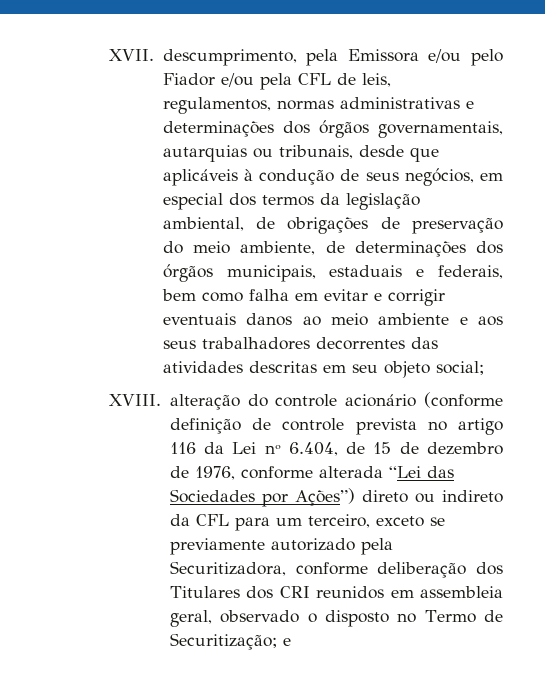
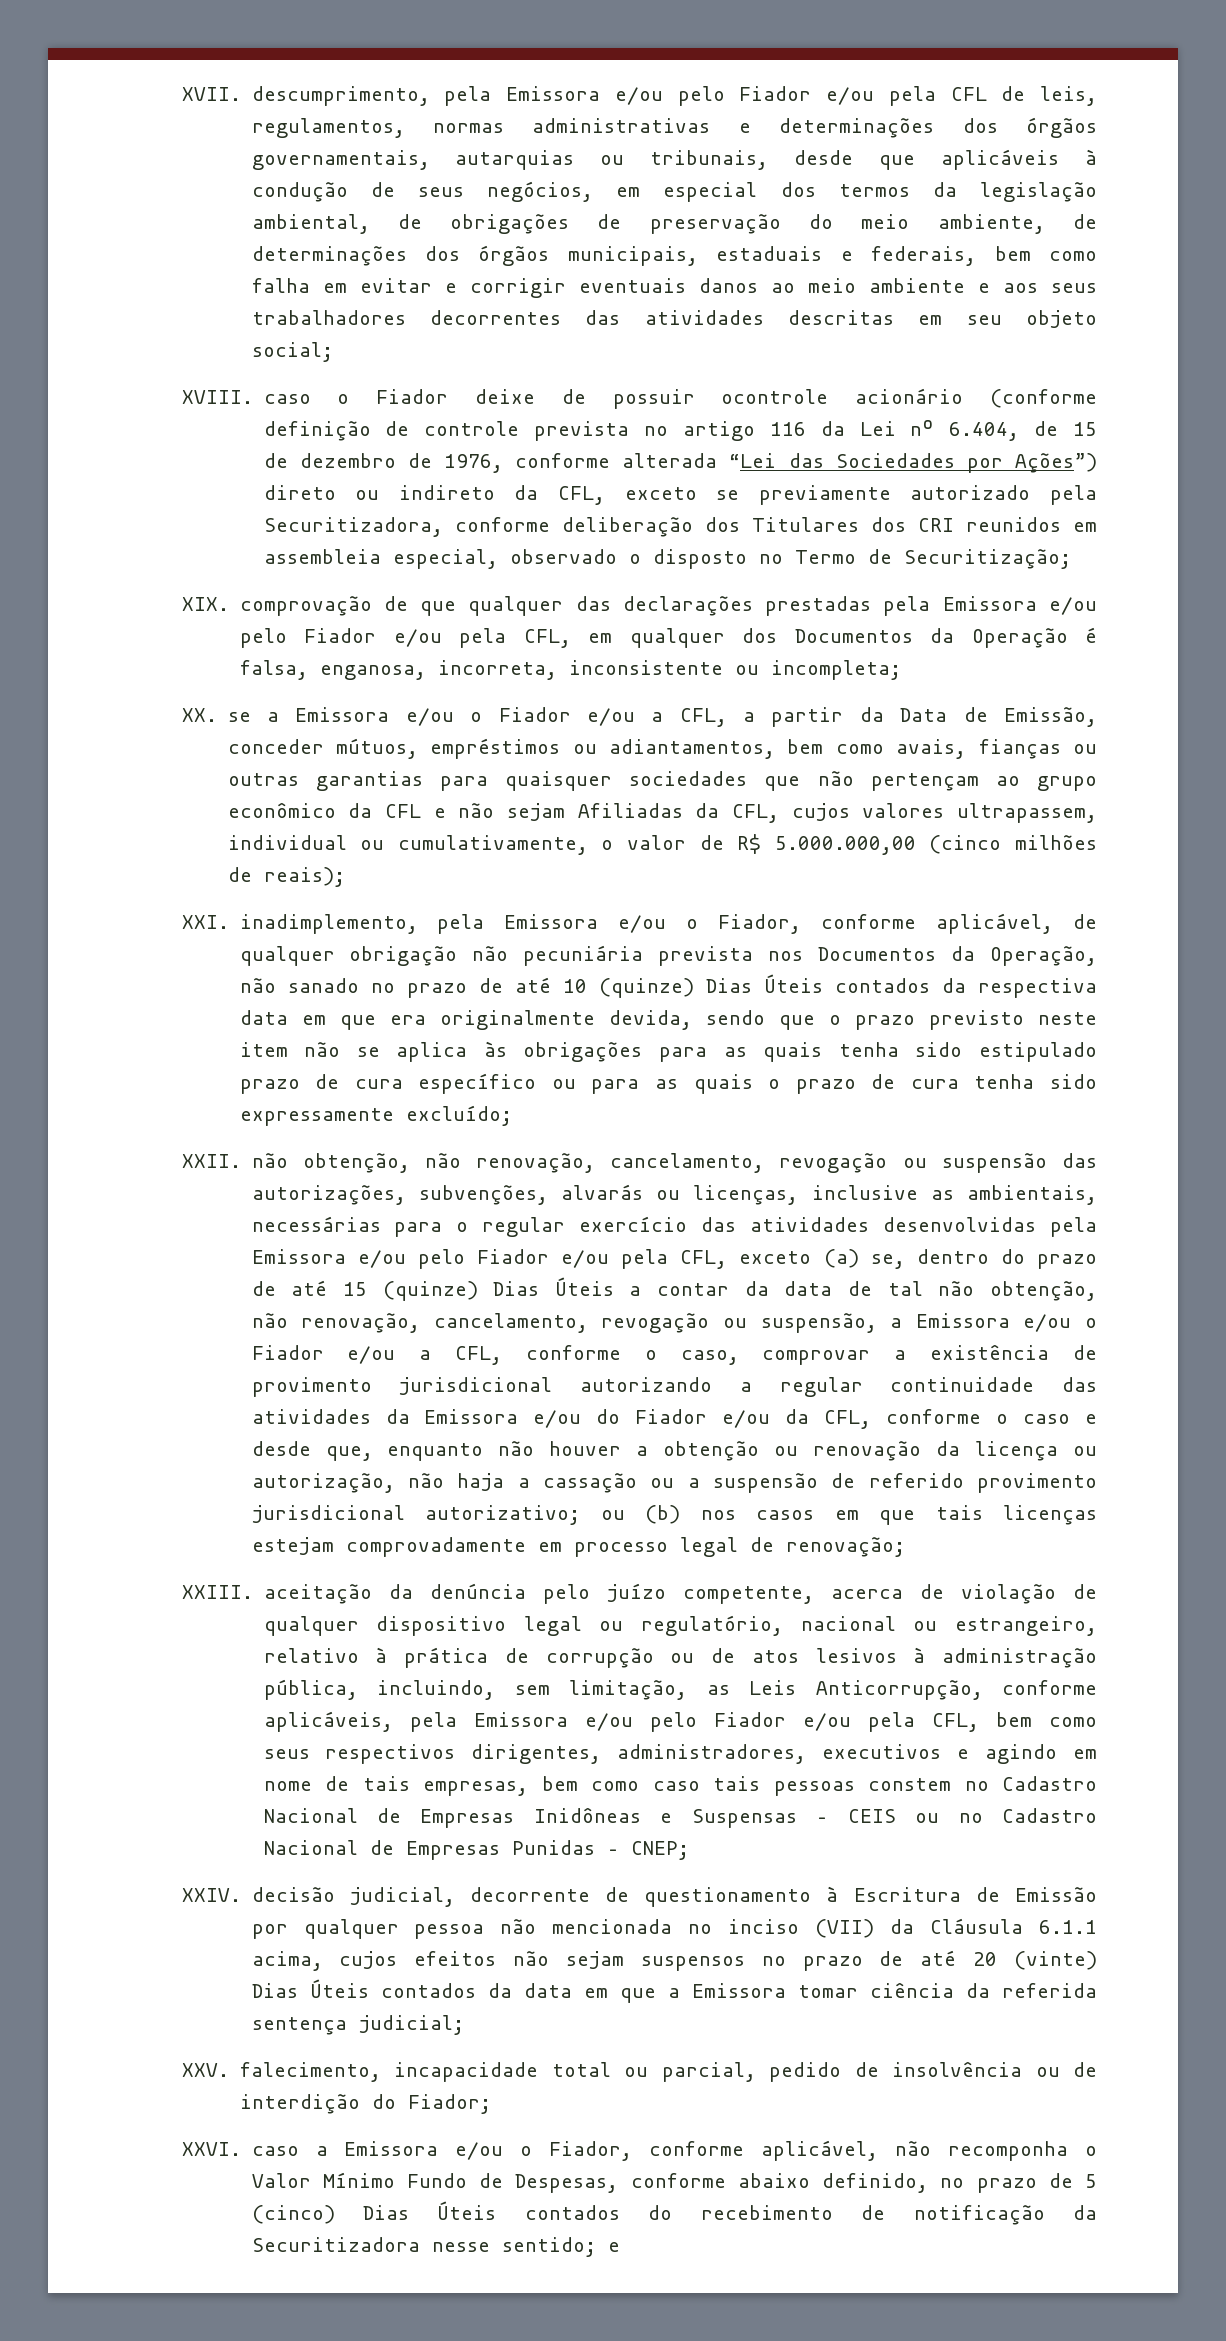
[169,394,338,410] alteração do controle -> [263,389,829,409] caso o Fiador deixe de possuir ocontrole
[195,514,370,531] CFL para um terceiro, -> [557,486,605,505] CFL,
[169,610,212,627] geral, -> [392,549,498,569] especial,
(277, 641) none -> [182,596,1098,616] [239,627,1097,648] [239,660,901,680] [182,707,1097,727] [227,738,1097,759] [227,771,1098,791] [227,803,1098,823] [227,834,1097,855] [227,867,345,887] [182,913,1098,934] [239,945,1098,966] [239,974,1097,998] [239,1010,1098,1030] [239,1041,1097,1062] [239,1073,1097,1094] [239,1105,512,1126] [182,1153,1098,1173] [251,1184,1097,1205] [251,1216,1098,1237] [251,1249,1097,1269] [251,1277,1097,1301] [251,1313,1097,1333] [251,1345,1097,1365] [251,1377,1097,1397] [251,1409,1098,1429] [251,1441,1097,1461] [251,1473,1097,1493] [251,1505,1097,1525] [251,1537,905,1557] [182,1583,1097,1604] [263,1615,1097,1636] [263,1647,1097,1668] [263,1679,1097,1700] [263,1711,1098,1732] [263,1744,1098,1764] [263,1776,1097,1796] [263,1808,1097,1828] [263,1840,689,1860] [182,1886,1098,1907] [251,1918,1097,1939] [251,1950,1097,1971] [251,1979,1097,2003] [251,2015,464,2035] [182,2062,1097,2082] [239,2094,491,2114] [182,2140,1097,2161] [251,2172,1097,2193] [251,2201,1098,2225] [251,2237,596,2257] // XIX. comprovação de que qualquer das declarações prestadas pela Emissora e/ou pelo Fiador e/ou pela CFL, em qualquer dos Documentos da Operação é falsa, enganosa, incorreta, inconsistente ou incompleta; // XX. se a Emissora e/ou o Fiador e/ou a CFL, a partir da Data de Emissão, conceder mútuos, empréstimos ou adiantamentos, bem como avais, fianças ou outras garantias para quaisquer sociedades que não pertençam ao grupo econômico da CFL e não sejam Afiliadas da CFL, cujos valores ultrapassem, individual ou cumulativamente, o valor de R$ 5.000.000,00 (cinco milhões de reais); // XXI. inadimplemento, pela Emissora e/ou o Fiador, conforme aplicável, de qualquer obrigação não pecuniária prevista nos Documentos da Operação, não sanado no prazo de até 10 (quinze) Dias Úteis contados da respectiva data em que era originalmente devida, sendo que o prazo previsto neste item não se aplica às obrigações para as quais tenha sido estipulado prazo de cura específico ou para as quais o prazo de cura tenha sido expressamente excluído; // XXII. não obtenção, não renovação, cancelamento, revogação ou suspensão das autorizações, subvenções, alvarás ou licenças, inclusive as ambientais, necessárias para o regular exercício das atividades desenvolvidas pela Emissora e/ou pelo Fiador e/ou pela CFL, exceto (a) se, dentro do prazo de até 15 (quinze) Dias Úteis a contar da data de tal não obtenção, não renovação, cancelamento, revogação ou suspensão, a Emissora e/ou o Fiador e/ou a CFL, conforme o caso, comprovar a existência de provimento jurisdicional autorizando a regular continuidade das atividades da Emissora e/ou do Fiador e/ou da CFL, conforme o caso e desde que, enquanto não houver a obtenção ou renovação da licença ou autorização, não haja a cassação ou a suspensão de referido provimento jurisdicional autorizativo; ou (b) nos casos em que tais licenças estejam comprovadamente em processo legal de renovação; // XXIII. aceitação da denúncia pelo juízo competente, acerca de violação de qualquer dispositivo legal ou regulatório, nacional ou estrangeiro, relativo à prática de corrupção ou de atos lesivos à administração pública, incluindo, sem limitação, as Leis Anticorrupção, conforme aplicáveis, pela Emissora e/ou pelo Fiador e/ou pela CFL, bem como seus respectivos dirigentes, administradores, executivos e agindo em nome de tais empresas, bem como caso tais pessoas constem no Cadastro Nacional de Empresas Inidôneas e Suspensas – CEIS ou no Cadastro Nacional de Empresas Punidas – CNEP; // XXIV. decisão judicial, decorrente de questionamento à Escritura de Emissão por qualquer pessoa não mencionada no inciso (VII) da Cláusula 6.1.1 acima, cujos efeitos não sejam suspensos no prazo de até 20 (vinte) Dias Úteis contados da data em que a Emissora tomar ciência da referida sentença judicial; // XXV. falecimento, incapacidade total ou parcial, pedido de insolvência ou de interdição do Fiador; // XXVI. caso a Emissora e/ou o Fiador, conforme aplicável, não recomponha o Valor Mínimo Fundo de Despesas, conforme abaixo definido, no prazo de 5 (cinco) Dias Úteis contados do recebimento de notificação da Securitizadora nesse sentido;

